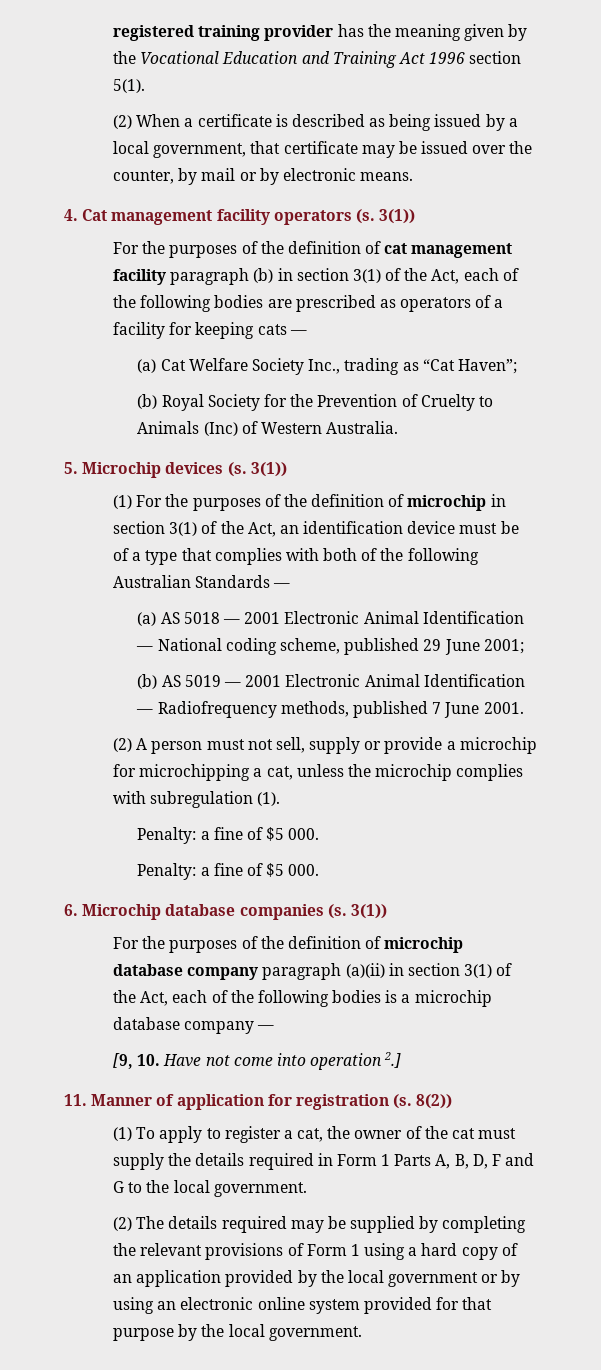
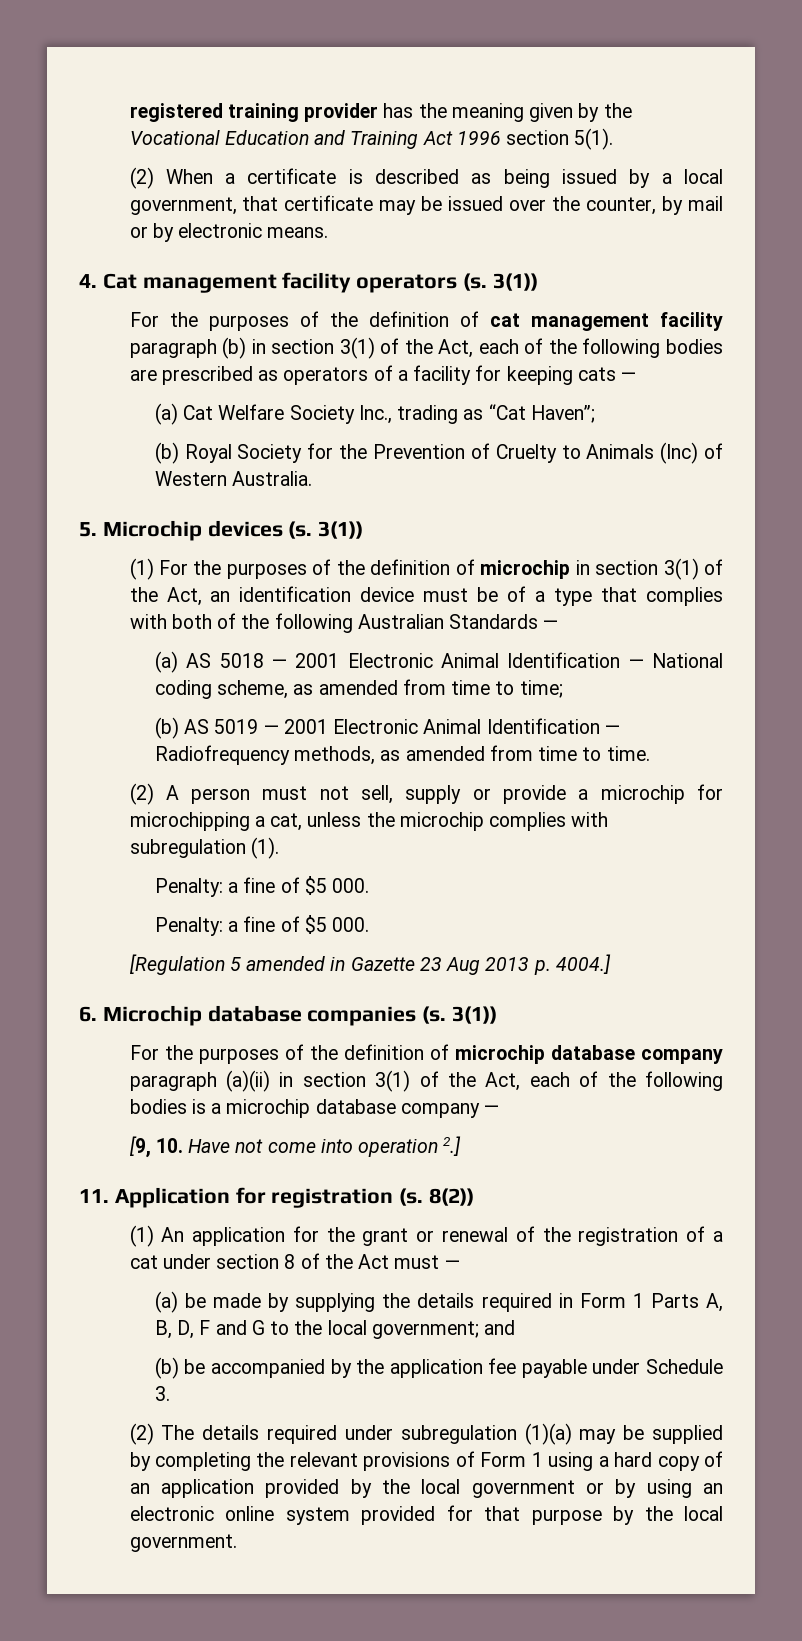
[344,638,524,655] published 29 June 2001; -> [293,679,563,698] as amended from time to time;
[353,701,524,718] published 7 June 2001. -> [380,745,650,761] as amended from time to time.
(320, 870) none -> [128,954,611,975] // [Regulation 5 amended in Gazette 23 Aug 2013 p. 4004.]
[91,1094,264,1110] Manner of application -> [114,1187,230,1208] Application
[136,1126,517,1143] [112,1153,164,1170] To apply to register a cat, the owner of the cat must supply -> [161,1226,723,1246] [129,1253,460,1269] [154,1291,376,1313] An application for the grant or renewal of the registration of a cat under section 8 of the Act must — // (a) be made by supplying
[213,1182,307,1197] government. -> [371,1320,516,1339] [154,1357,723,1379] [154,1386,170,1401] government; and // (b) be accompanied by the application fee payable under Schedule 3.
(287, 1224) none -> [344,1423,572,1445] under subregulation (1)(a)

